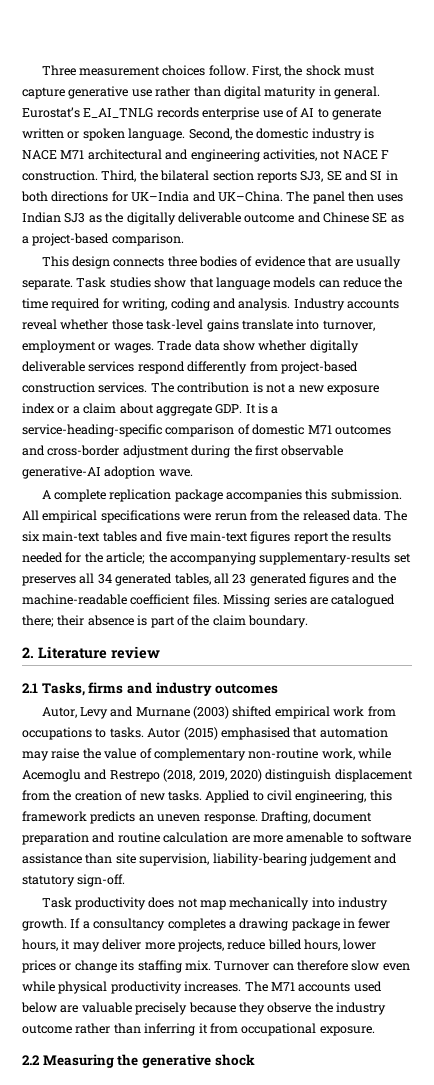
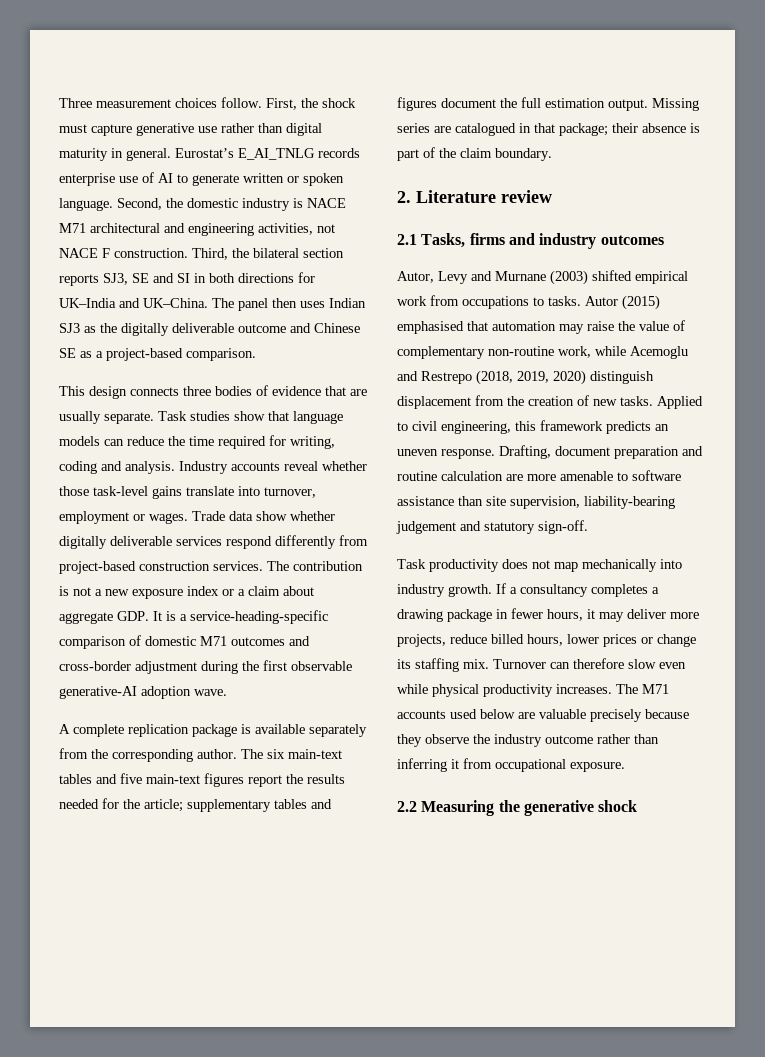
[226,489,402,502] [22,510,381,523] accompanies this submission. All empirical specifications were rerun from the released data. -> [241,724,367,737] [59,748,237,762] is available separately from the corresponding author.
[148,552,411,565] [22,573,396,586] [22,594,220,605] the accompanying supplementary-results set preserves all 34 generated tables, all 23 generated figures and the machine-readable coefficient files. -> [187,799,332,812] [397,97,648,111] supplementary tables and figures document the full estimation output.
[22,615,54,627] there; -> [519,123,608,136] in that package;

